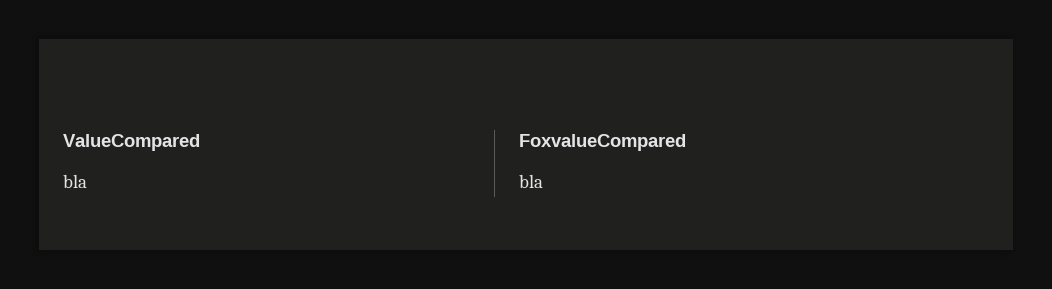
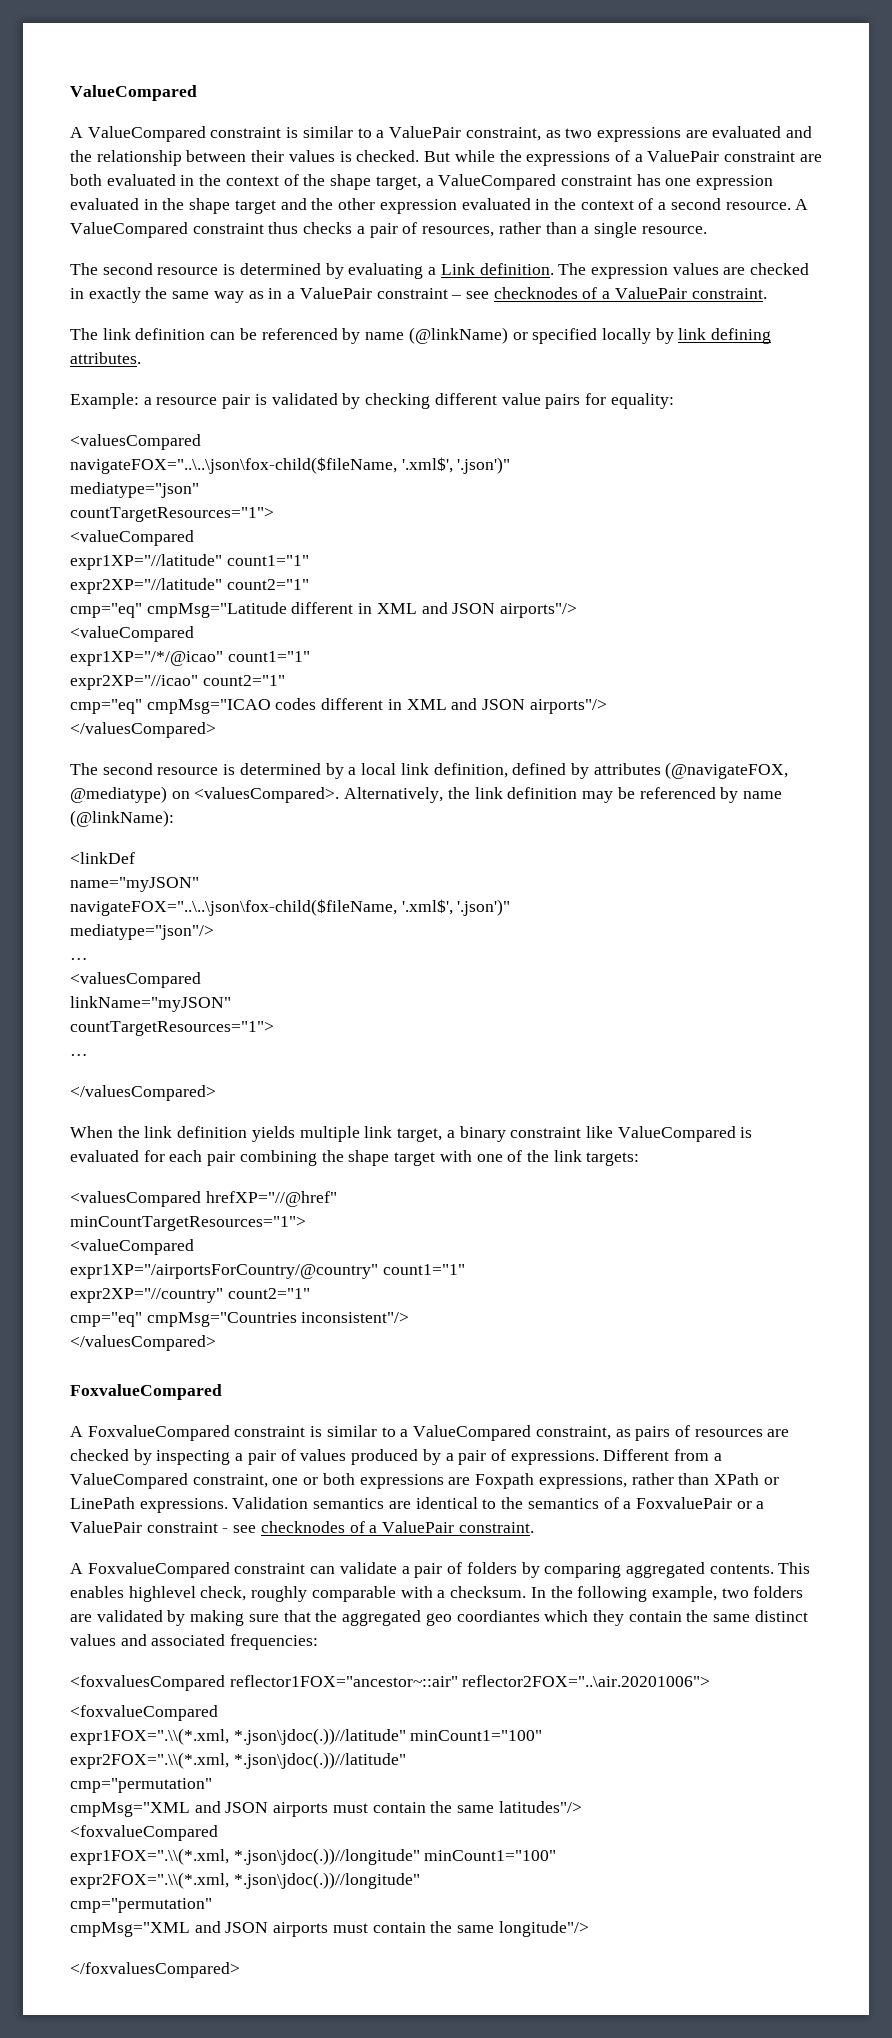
[63,174,87,188] [519,134,686,151] [519,174,543,188] bla // FoxvalueCompared // bla -> [70,126,813,142] [70,150,822,166] [70,174,774,190] [70,198,809,214] [70,222,707,238] [70,263,810,279] [70,287,767,303] [70,327,772,344] [70,352,141,364] [70,393,674,409] [70,434,201,450] [70,457,511,474] [70,482,199,498] [70,507,274,522] [70,530,194,546] [70,554,309,570] [70,578,309,594] [70,602,578,618] [70,626,194,642] [70,651,310,666] [70,675,285,690] [70,698,607,714] [70,722,216,738] [70,762,789,779] [70,786,782,803] [70,810,174,827] [70,852,135,864] [70,877,199,892] [70,899,511,916] [70,924,214,940] [70,958,88,960] [70,972,201,988] [70,996,231,1012] [70,1021,274,1036] [70,1054,88,1056] [70,1085,216,1101] [70,1126,753,1142] [70,1150,640,1166] [70,1191,337,1207] [70,1216,306,1231] [70,1239,194,1255] [70,1264,465,1279] [70,1288,310,1303] [70,1312,410,1327] [70,1335,216,1351] [70,1384,222,1400] [70,1425,790,1441] [70,1449,722,1465] [70,1473,779,1489] [70,1497,765,1513] [70,1521,534,1533] [70,1562,811,1578] [70,1586,804,1602] [70,1610,808,1626] [70,1634,319,1650] [70,1675,711,1691] [70,1705,218,1721] [70,1728,543,1745] [70,1752,406,1769] [70,1778,212,1793] [70,1801,582,1817] [70,1825,218,1841] [70,1848,557,1865] [70,1872,420,1889] [70,1898,212,1913] [70,1921,589,1937] [70,1962,240,1978] A ValueCompared constraint is similar to a ValuePair constraint, as two expressions are evaluated and the relationship between their values is checked. But while the expressions of a ValuePair constraint are both evaluated in the context of the shape target, a ValueCompared constraint has one expression evaluated in the shape target and the other expression evaluated in the context of a second resource. A ValueCompared constraint thus checks a pair of resources, rather than a single resource. // The second resource is determined by evaluating a Link definition. The expression values are checked in exactly the same way as in a ValuePair constraint – see checknodes of a ValuePair constraint. // The link definition can be referenced by name (@linkName) or specified locally by link defining attributes. // Example: a resource pair is validated by checking different value pairs for equality: // <valuesCompared // navigateFOX="..\..\json\fox-child($fileName, '.xml$', '.json')" // mediatype="json" // countTargetResources="1"> // <valueCompared // expr1XP="//latitude" count1="1" // expr2XP="//latitude" count2="1" // cmp="eq" cmpMsg="Latitude different in XML and JSON airports"/> // <valueCompared // expr1XP="/*/@icao" count1="1" // expr2XP="//icao" count2="1" // cmp="eq" cmpMsg="ICAO codes different in XML and JSON airports"/> // </valuesCompared> // The second resource is determined by a local link definition, defined by attributes (@navigateFOX, @mediatype) on <valuesCompared>. Alternatively, the link definition may be referenced by name (@linkName): // <linkDef // name="myJSON" // navigateFOX="..\..\json\fox-child($fileName, '.xml$', '.json')" // mediatype="json"/> // … // <valuesCompared // linkName="myJSON" // countTargetResources="1"> // … // </valuesCompared> // When the link definition yields multiple link target, a binary constraint like ValueCompared is evaluated for each pair combining the shape target with one of the link targets: // <valuesCompared hrefXP="//@href" // minCountTargetResources="1"> // <valueCompared // expr1XP="/airportsForCountry/@country" count1="1" // expr2XP="//country" count2="1" // cmp="eq" cmpMsg="Countries inconsistent"/> // </valuesCompared> // FoxvalueCompared // A FoxvalueCompared constraint is similar to a ValueCompared constraint, as pairs of resources are checked by inspecting a pair of values produced by a pair of expressions. Different from a ValueCompared constraint, one or both expressions are Foxpath expressions, rather than XPath or LinePath expressions. Validation semantics are identical to the semantics of a FoxvaluePair or a ValuePair constraint - see checknodes of a ValuePair constraint. // A FoxvalueCompared constraint can validate a pair of folders by comparing aggregated contents. This enables highlevel check, roughly comparable with a checksum. In the following example, two folders are validated by making sure that the aggregated geo coordiantes which they contain the same distinct values and associated frequencies: // <foxvaluesCompared reflector1FOX="ancestor~::air" reflector2FOX="..\air.20201006"> // <foxvalueCompared // expr1FOX=".\\(*.xml, *.json\jdoc(.))//latitude" minCount1="100" // expr2FOX=".\\(*.xml, *.json\jdoc(.))//latitude" // cmp="permutation" // cmpMsg="XML and JSON airports must contain the same latitudes"/> // <foxvalueCompared // expr1FOX=".\\(*.xml, *.json\jdoc(.))//longitude" minCount1="100" // expr2FOX=".\\(*.xml, *.json\jdoc(.))//longitude" // cmp="permutation" // cmpMsg="XML and JSON airports must contain the same longitude"/> // </foxvaluesCompared>

